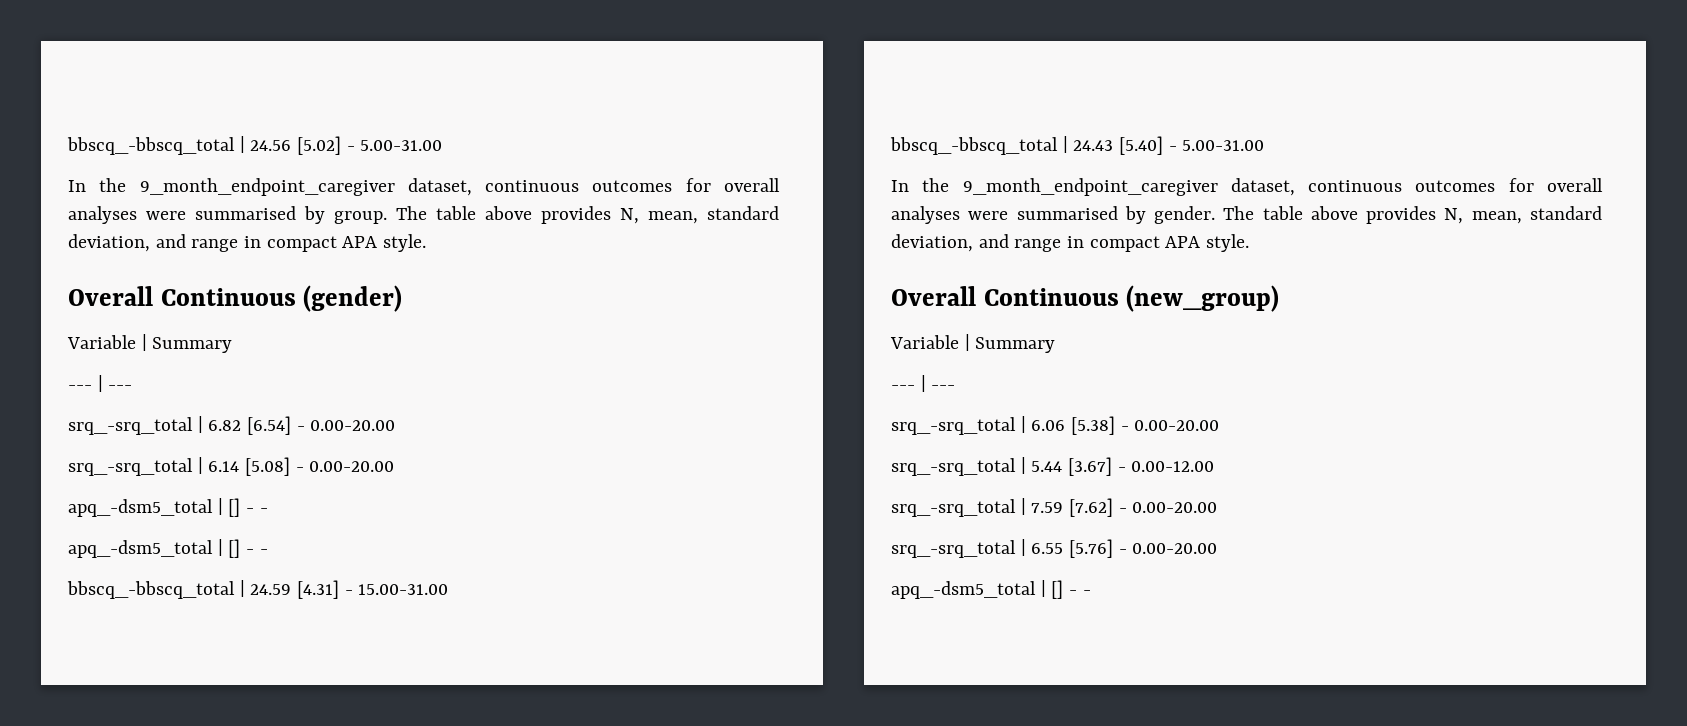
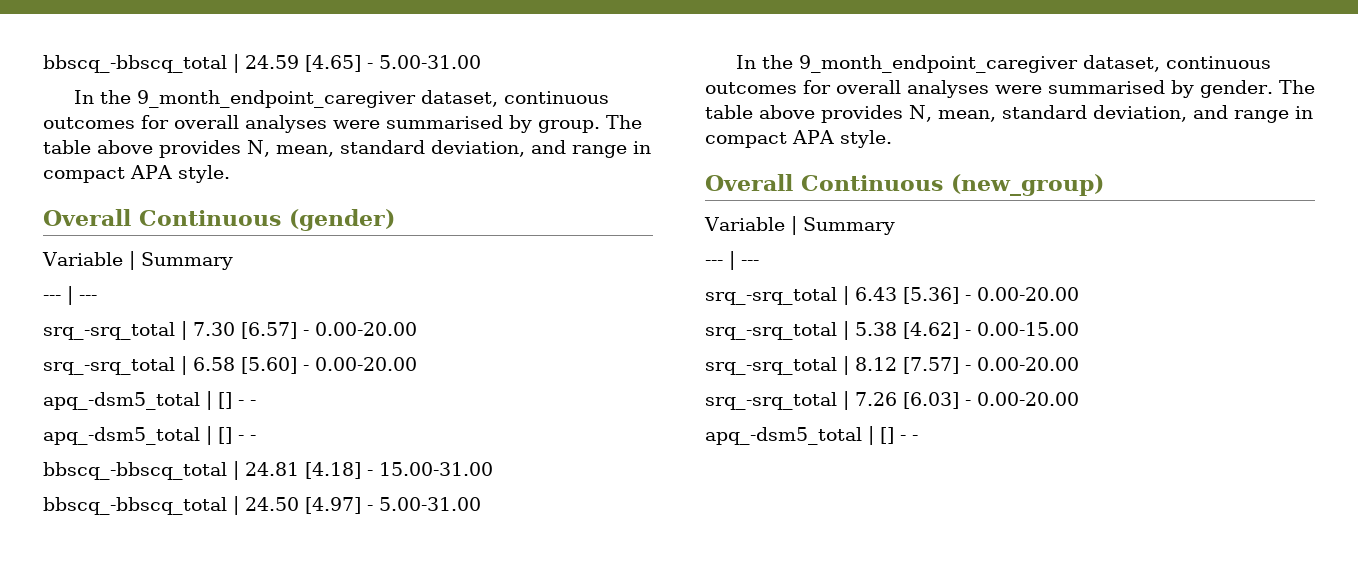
[67,136,342,155] bbscq_-bbscq_total | 24.56 [5.02] -> [43,54,361,73] bbscq_-bbscq_total | 24.59 [4.65]
[208,416,396,435] [68,457,291,476] 6.82 [6.54] - 0.00-20.00 // srq_-srq_total | 6.14 [5.08] -> [193,322,417,339] [43,356,297,375] 7.30 [6.57] - 0.00-20.00 // srq_-srq_total | 6.58 [5.60]
[250,580,340,599] 24.59 [4.31] -> [245,462,361,479] 24.81 [4.18]
[1073,136,1164,155] 24.43 [5.40] -> [245,497,361,514] 24.50 [4.97]
[1031,416,1220,435] [891,457,1215,476] [891,498,1218,517] [891,539,1114,558] 6.06 [5.38] - 0.00-20.00 // srq_-srq_total | 5.44 [3.67] - 0.00-12.00 // srq_-srq_total | 7.59 [7.62] - 0.00-20.00 // srq_-srq_total | 6.55 [5.76] -> [855,287,1079,304] [705,321,1079,340] [705,356,1079,375] [705,391,959,410] 6.43 [5.36] - 0.00-20.00 // srq_-srq_total | 5.38 [4.62] - 0.00-15.00 // srq_-srq_total | 8.12 [7.57] - 0.00-20.00 // srq_-srq_total | 7.26 [6.03]

